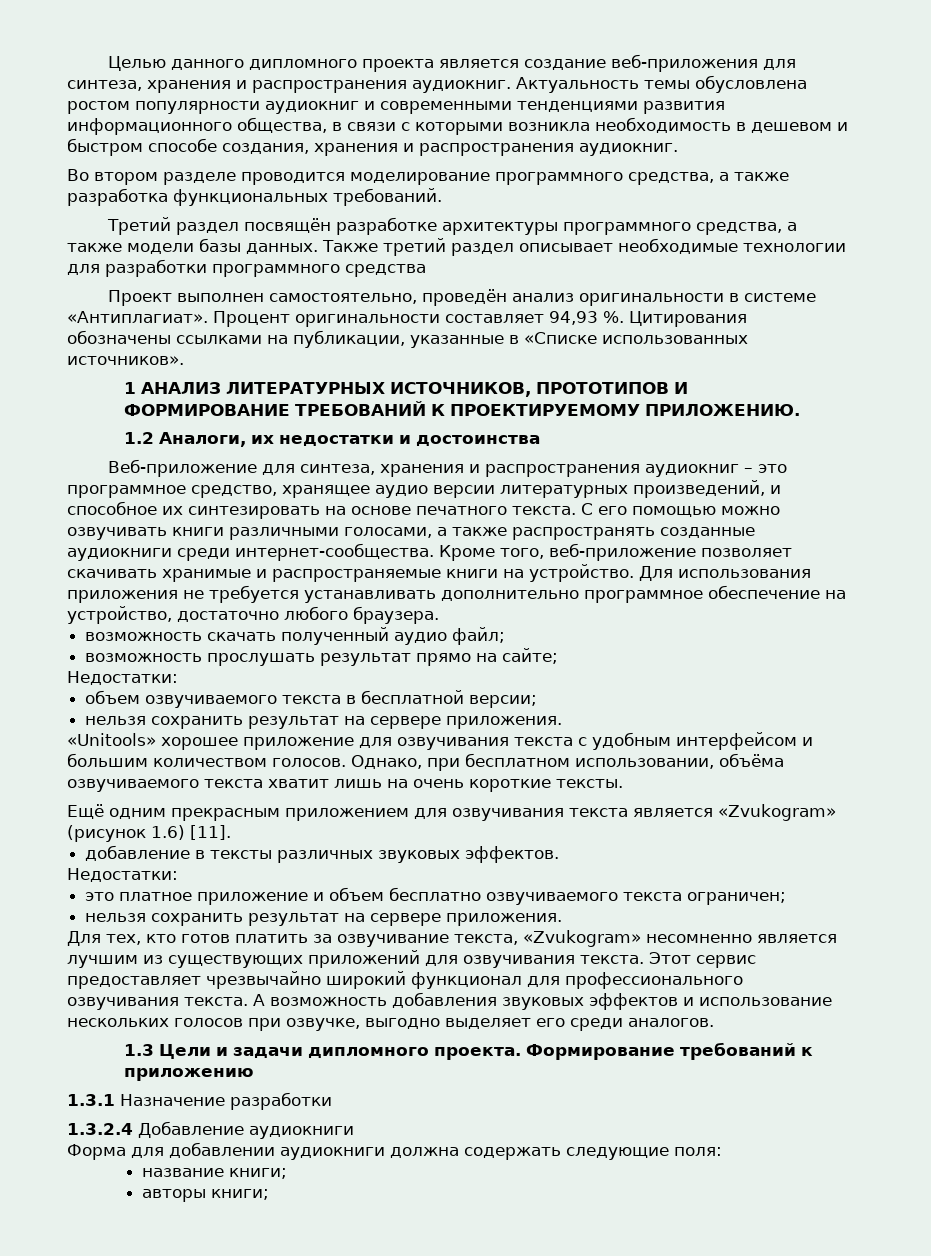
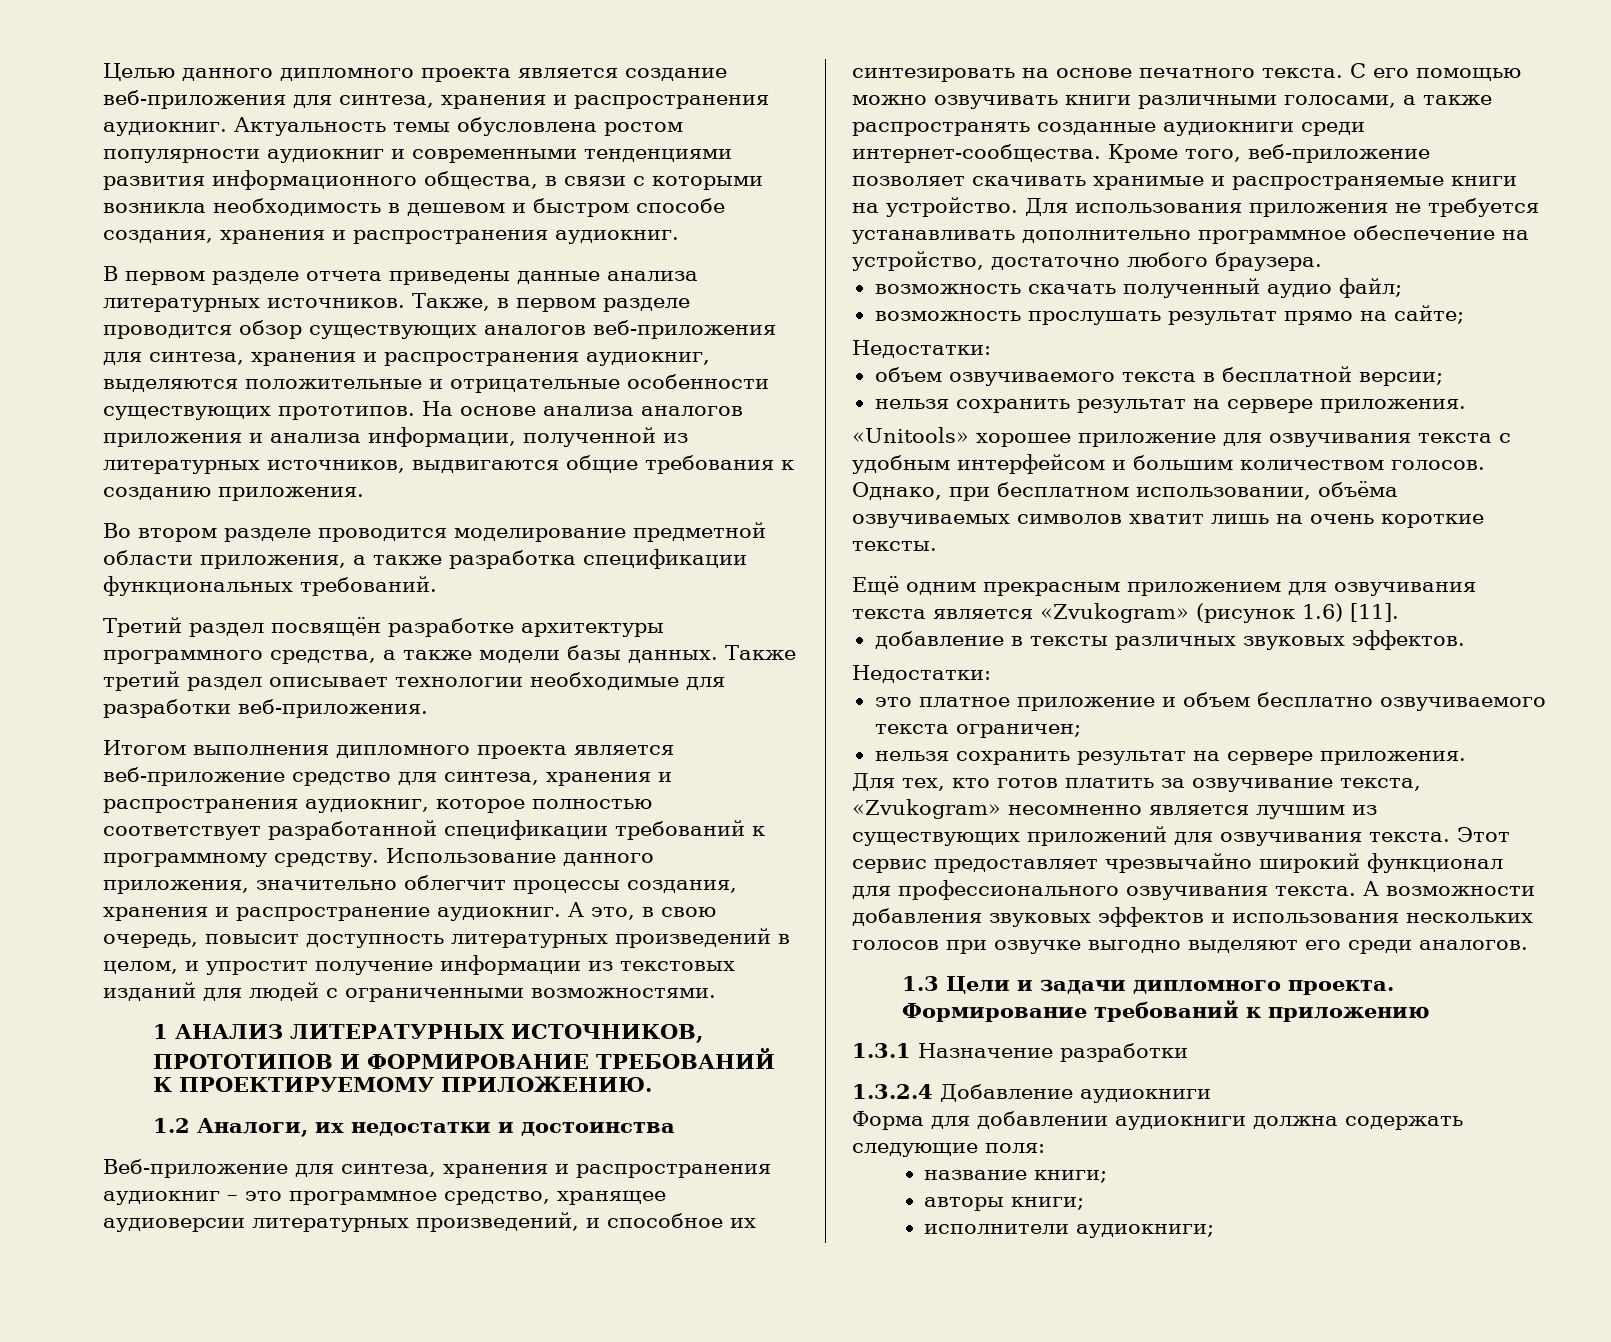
(678, 149) none -> [103,266,698,285] [103,293,690,312] [103,320,776,339] [103,352,710,366] [103,374,769,393] [103,401,743,420] [103,427,688,447] [103,455,794,474] [103,487,364,501] // В первом разделе отчета приведены данные анализа литературных источников. Также, в первом разделе проводится обзор существующих аналогов веб-приложения для синтеза, хранения и распространения аудиокниг, выделяются положительные и отрицательные особенности существующих прототипов. На основе анализа аналогов приложения и анализа информации, полученной из литературных источников, выдвигаются общие требования к созданию приложения.
[495,172,714,185] программного средства, -> [633,522,766,542] [103,550,346,569] предметной области приложения,
(168, 197) none -> [583,549,747,569] спецификации
[618,238,846,254] [67,259,426,277] [108,289,817,306] [67,311,747,327] [67,330,748,348] [67,356,184,365] необходимые технологии для разработки программного средства // Проект выполнен самостоятельно, проведён анализ оригинальности в системе «Антиплагиат». Процент оригинальности составляет 94,93 %. Цитирования обозначены ссылками на публикации, указанные в «Списке использованных источников». -> [395,672,725,690] [103,699,428,718] [103,740,674,759] [103,767,672,786] [103,799,652,813] [103,820,765,840] [103,848,654,867] [103,875,737,894] [103,902,716,921] [103,928,790,948] [103,955,735,975] [103,982,716,1002] технологии необходимые для разработки веб-приложения. // Итогом выполнения дипломного проекта является веб-приложение средство для синтеза, хранения и распространения аудиокниг, которое полностью соответствует разработанной спецификации требований к программному средству. Использование данного приложения, значительно облегчит процессы создания, хранения и распространение аудиокниг. А это, в свою очередь, повысит доступность литературных произведений в целом, и упростит получение информации из текстовых изданий для людей с ограниченными возможностями.
[375,485,495,498] аудио версии -> [103,1218,245,1232] аудиоверсии
[67,779,263,792] озвучиваемого текста -> [852,514,1122,528] озвучиваемых символов
[270,997,387,1006] возможность -> [1386,886,1535,896] возможности
[699,997,832,1006] использование -> [1232,913,1399,923] использования
[286,1018,531,1031] озвучке, выгодно выделяет -> [994,940,1298,954] озвучке выгодно выделяют
(270, 1194) none -> [924,1224,1215,1238] // исполнители аудиокниги;

